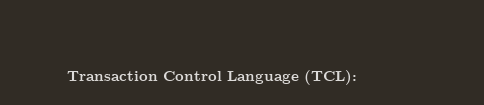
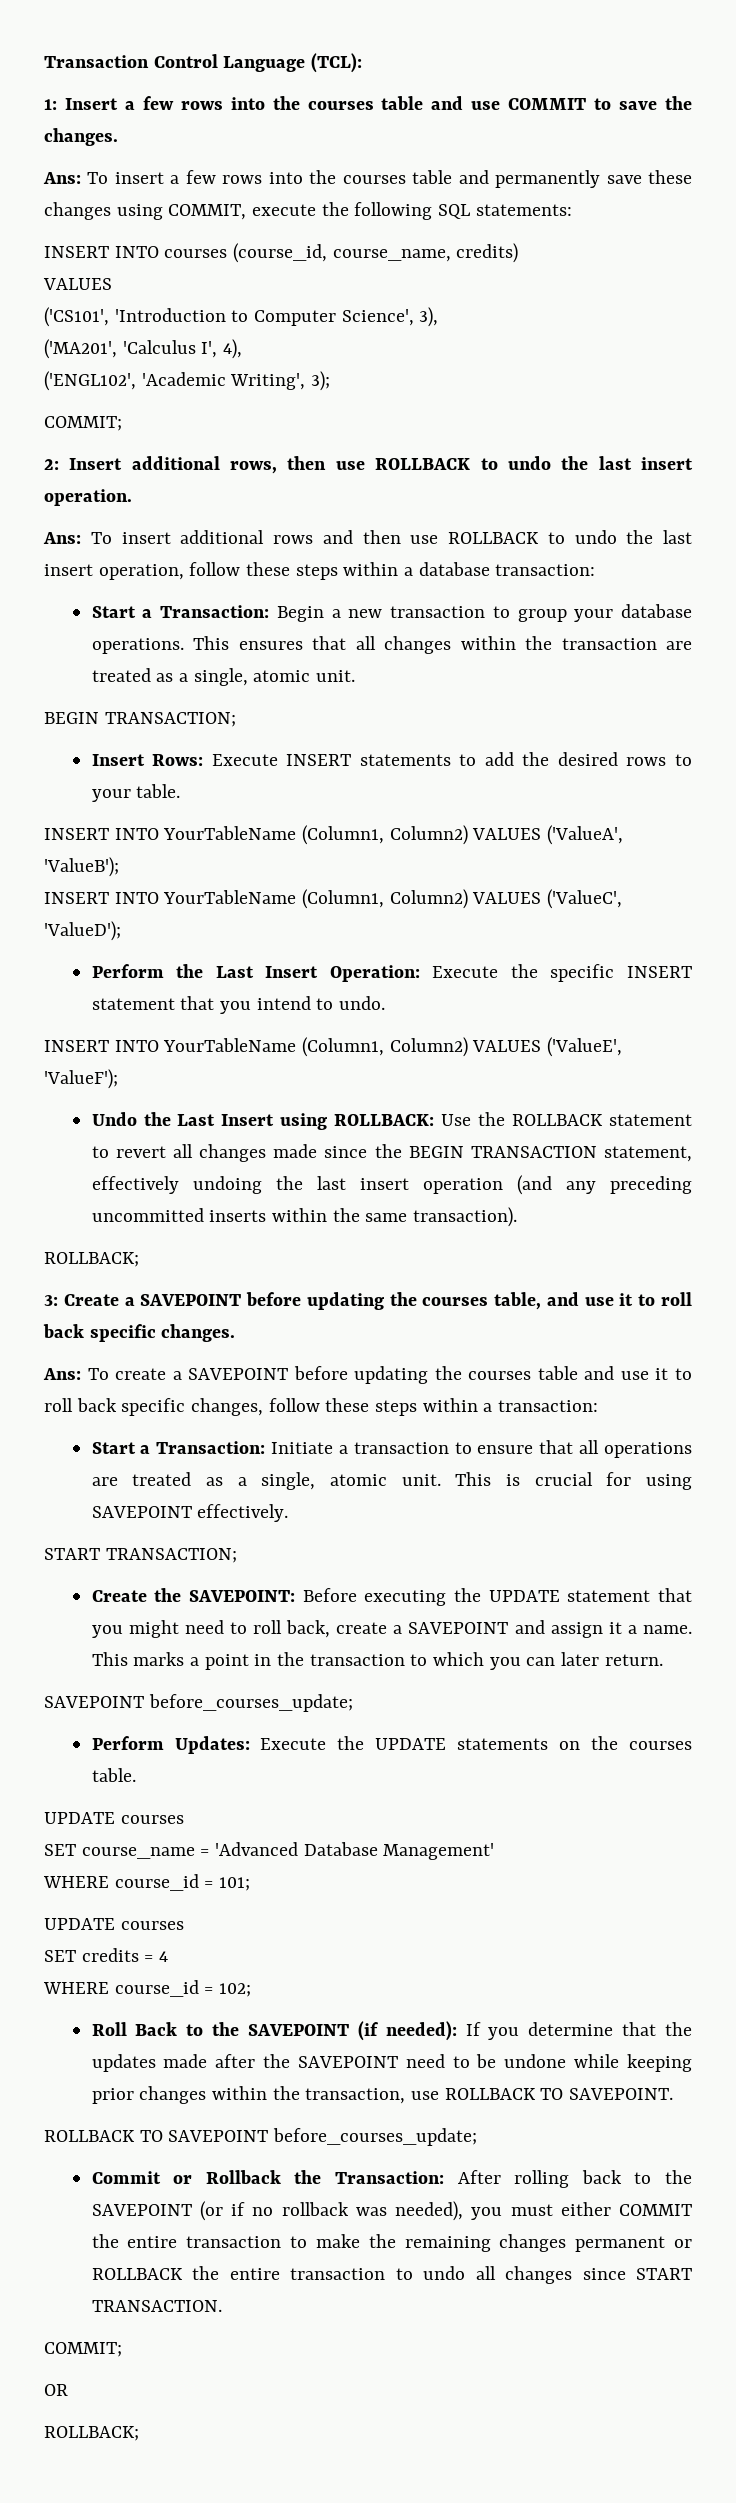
(357, 77) none -> [44,96,693,110] [44,128,118,146] [43,170,692,188] [44,202,572,220] [44,243,519,263] [43,278,112,290] [44,307,439,327] [44,339,243,359] [44,371,331,391] [44,416,122,431] [44,456,694,474] [44,489,132,506] [43,530,692,544] [44,562,596,580] [91,604,692,622] [91,636,692,654] [91,668,355,686] [44,712,236,727] [91,752,692,766] [91,784,181,802] [44,825,624,845] [44,857,119,877] [44,889,623,909] [44,921,121,941] [91,964,692,982] [91,996,385,1014] [44,1037,623,1057] [44,1069,118,1089] [91,1112,692,1130] [91,1144,692,1162] [91,1175,692,1195] [91,1207,517,1227] [44,1252,139,1267] [44,1292,692,1310] [43,1324,236,1342] [43,1366,693,1384] [44,1398,599,1416] [91,1440,692,1458] [91,1472,692,1490] [91,1504,289,1522] [44,1548,237,1563] [91,1588,692,1606] [91,1620,692,1638] [91,1652,663,1670] [44,1694,353,1712] [91,1736,692,1754] [91,1768,136,1782] [44,1812,184,1824] [44,1842,495,1860] [43,1874,251,1891] [44,1918,184,1930] [44,1948,169,1962] [43,1980,252,1997] [91,2021,692,2041] [91,2054,692,2072] [91,2086,673,2104] [44,2128,478,2146] [91,2170,692,2188] [91,2201,692,2221] [91,2234,692,2252] [91,2266,692,2284] [91,2300,222,2312] [44,2342,122,2357] [44,2384,68,2396] [44,2426,139,2441] // 1: Insert a few rows into the courses table and use COMMIT to save the changes. // Ans: To insert a few rows into the courses table and permanently save these changes using COMMIT, execute the following SQL statements: // INSERT INTO courses (course_id, course_name, credits) // VALUES // ('CS101', 'Introduction to Computer Science', 3), // ('MA201', 'Calculus I', 4), // ('ENGL102', 'Academic Writing', 3); // COMMIT; // 2: Insert additional rows, then use ROLLBACK to undo the last insert operation. // Ans: To insert additional rows and then use ROLLBACK to undo the last insert operation, follow these steps within a database transaction: // Start a Transaction: Begin a new transaction to group your database operations. This ensures that all changes within the transaction are treated as a single, atomic unit. // BEGIN TRANSACTION; // Insert Rows: Execute INSERT statements to add the desired rows to your table. // INSERT INTO YourTableName (Column1, Column2) VALUES ('ValueA', 'ValueB'); // INSERT INTO YourTableName (Column1, Column2) VALUES ('ValueC', 'ValueD'); // Perform the Last Insert Operation: Execute the specific INSERT statement that you intend to undo. // INSERT INTO YourTableName (Column1, Column2) VALUES ('ValueE', 'ValueF'); // Undo the Last Insert using ROLLBACK: Use the ROLLBACK statement to revert all changes made since the BEGIN TRANSACTION statement, effectively undoing the last insert operation (and any preceding uncommitted inserts within the same transaction). // ROLLBACK; // 3: Create a SAVEPOINT before updating the courses table, and use it to roll back specific changes. // Ans: To create a SAVEPOINT before updating the courses table and use it to roll back specific changes, follow these steps within a transaction: // Start a Transaction: Initiate a transaction to ensure that all operations are treated as a single, atomic unit. This is crucial for using SAVEPOINT effectively. // START TRANSACTION; // Create the SAVEPOINT: Before executing the UPDATE statement that you might need to roll back, create a SAVEPOINT and assign it a name. This marks a point in the transaction to which you can later return. // SAVEPOINT before_courses_update; // Perform Updates: Execute the UPDATE statements on the courses table. // UPDATE courses // SET course_name = 'Advanced Database Management' // WHERE course_id = 101; // UPDATE courses // SET credits = 4 // WHERE course_id = 102; // Roll Back to the SAVEPOINT (if needed): If you determine that the updates made after the SAVEPOINT need to be undone while keeping prior changes within the transaction, use ROLLBACK TO SAVEPOINT. // ROLLBACK TO SAVEPOINT before_courses_update; // Commit or Rollback the Transaction: After rolling back to the SAVEPOINT (or if no rollback was needed), you must either COMMIT the entire transaction to make the remaining changes permanent or ROLLBACK the entire transaction to undo all changes since START TRANSACTION. // COMMIT; // OR // ROLLBACK;

